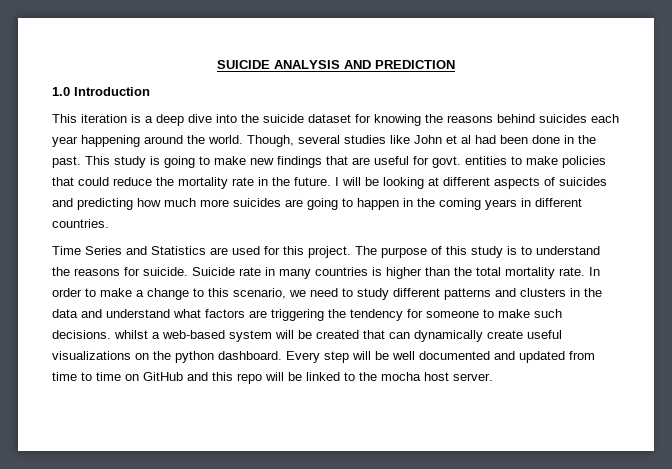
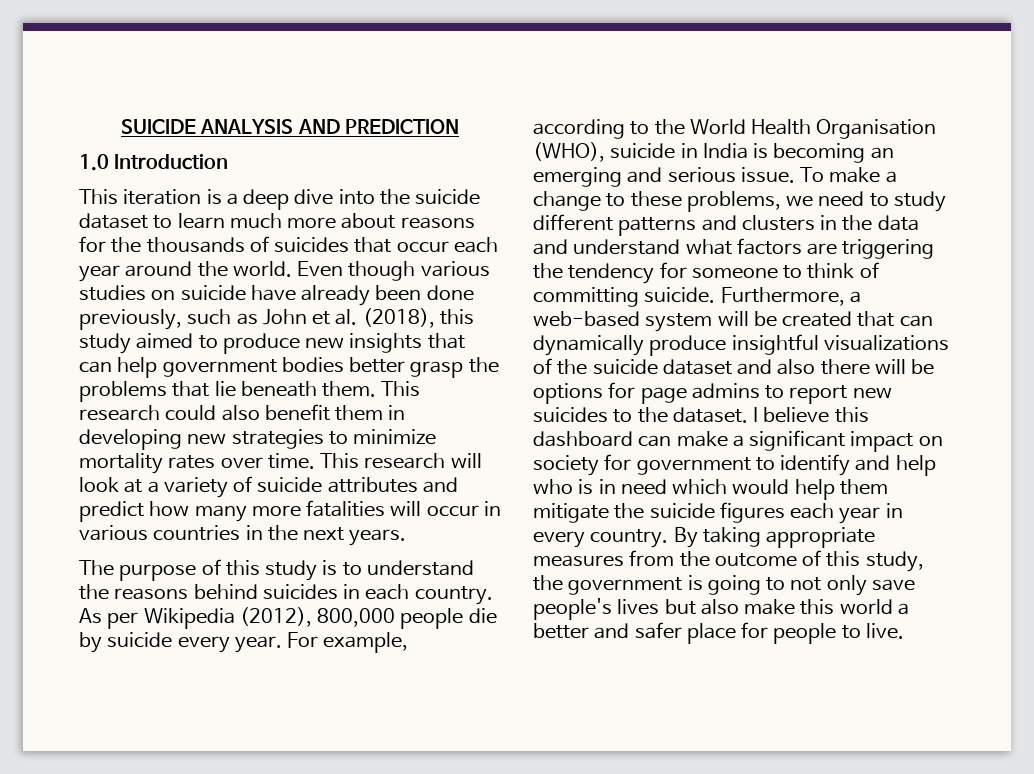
[355,114,619,126] [52,135,140,147] for knowing the reasons behind suicides each year happening -> [153,213,475,229] [79,236,498,253] [79,265,120,282] to learn much more about reasons for the thousands of suicides that occur each year
[247,135,596,147] [52,156,606,168] [52,177,607,189] [52,198,582,210] [52,219,109,228] [52,246,351,258] Though, several studies like John et al had been done in the past. This study is going to make new findings that are useful for govt. entities to make policies that could reduce the mortality rate in the future. I will be looking at different aspects of suicides and predicting how much more suicides are going to happen in the coming years in different countries. // Time Series and Statistics are used for this project. -> [297,261,490,281] [79,285,474,306] [79,308,474,330] [79,333,465,354] [79,357,499,378] [79,381,421,402] [79,404,406,421] [79,429,437,450] [79,453,482,474] [79,476,458,498] [79,500,501,522] [79,525,407,546] Even though various studies on suicide have already been done previously, such as John et al. (2018), this study aimed to produce new insights that can help government bodies better grasp the problems that lie beneath them. This research could also benefit them in developing new strategies to minimize mortality rates over time. This research will look at a variety of suicide attributes and predict how many more fatalities will occur in various countries in the next years. //
[124,267,600,279] [52,288,96,297] for suicide. Suicide rate in many countries is higher than the total mortality rate. In order to -> [193,584,493,605] [79,607,497,629] [79,632,409,653] [533,119,937,139] [533,142,894,163] [533,167,825,187] behind suicides in each country. As per Wikipedia (2012), 800,000 people die by suicide every year. For example, according to the World Health Organisation (WHO), suicide in India is becoming an emerging and serious issue. To
[208,288,286,299] this scenario, -> [630,191,781,212] these problems,
[498,309,562,318] [52,330,148,339] make such decisions. whilst -> [807,262,879,279] [533,287,845,307] think of committing suicide. Furthermore,
[487,330,562,339] [52,351,595,363] [52,372,493,384] create useful visualizations on the python dashboard. Every step will be well documented and updated from time to time on GitHub and this repo will be linked to the mocha host server. -> [649,334,949,356] [533,358,935,375] [533,382,892,404] [533,407,869,423] [533,430,943,452] [533,454,936,476] [533,479,888,500] [533,502,903,524] [533,527,876,548] [533,550,924,572] [533,575,915,596] [533,598,909,620] [533,622,904,644] produce insightful visualizations of the suicide dataset and also there will be options for page admins to report new suicides to the dataset. I believe this dashboard can make a significant impact on society for government to identify and help who is in need which would help them mitigate the suicide figures each year in every country. By taking appropriate measures from the outcome of this study, the government is going to not only save people's lives but also make this world a better and safer place for people to live.

